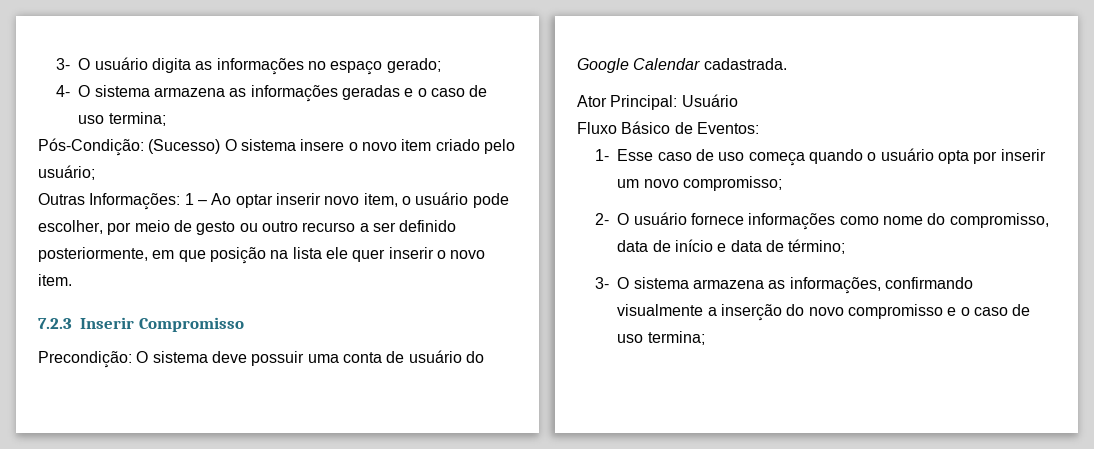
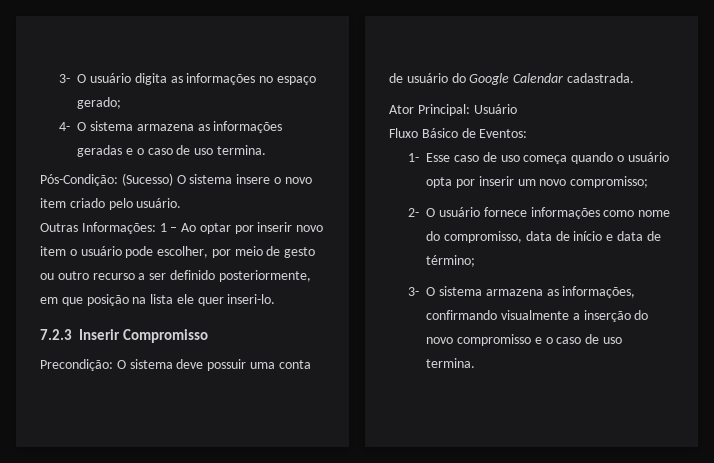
[108,112,166,126] termina; -> [217,145,267,155] termina.
[38,165,95,180] usuário; -> [136,198,182,208] usuário.
(273, 201) none -> [234,225,254,234] por
[363,193,398,207] item, -> [40,246,66,256] item
[388,247,486,259] [38,274,72,286] inserir o novo item. -> [227,294,276,304] inseri-lo.
[647,331,705,345] termina; -> [426,358,476,368] termina.

